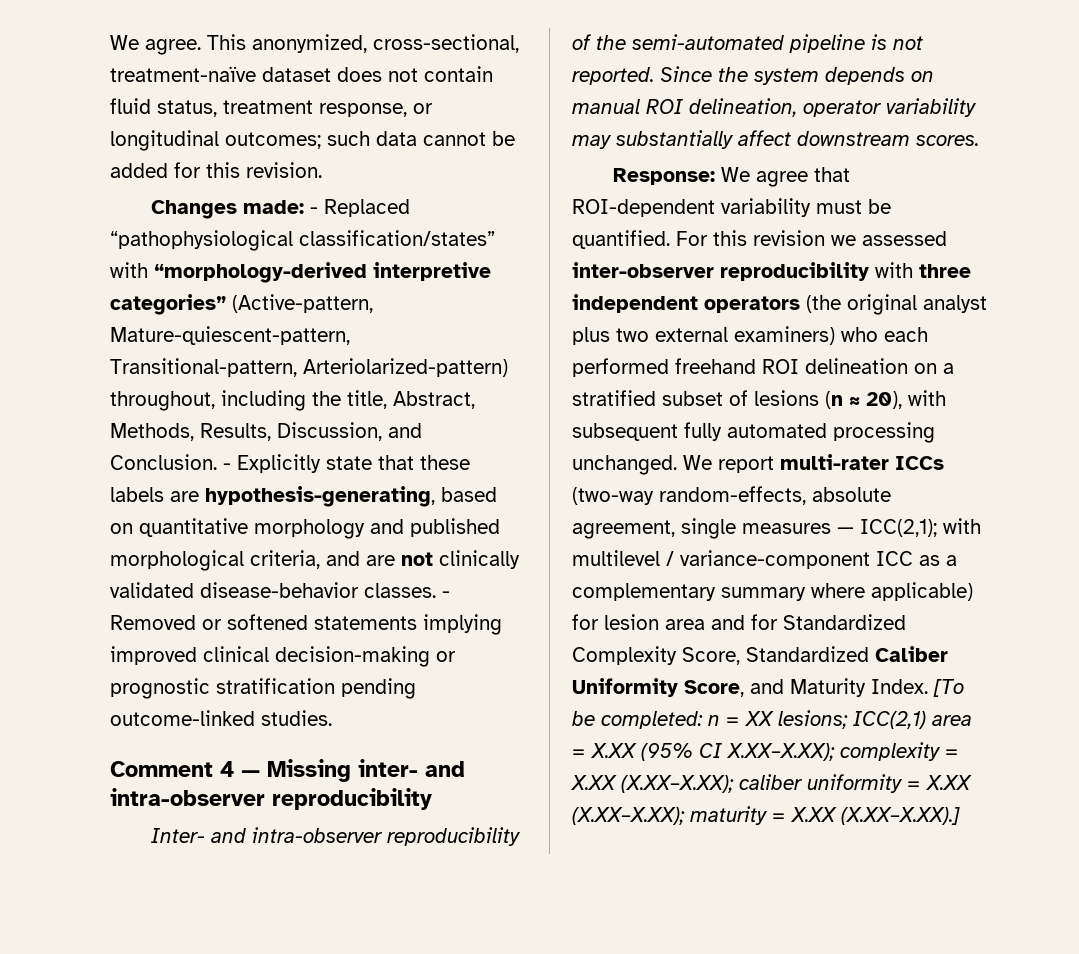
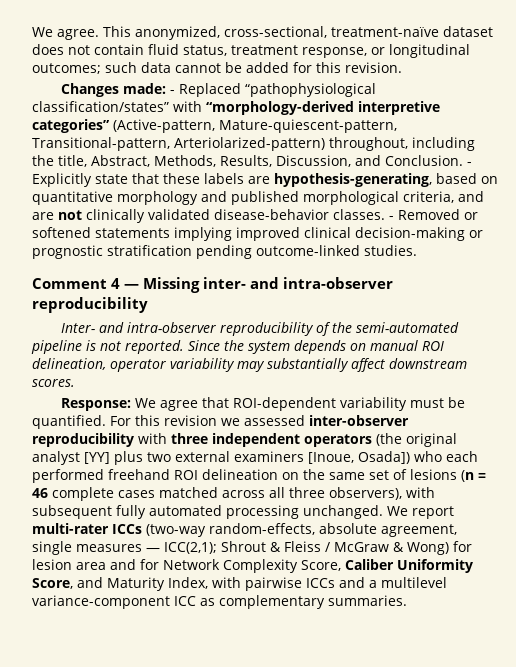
(987, 304) none -> [84,452,110,464] [YY]
[734,326,835,345] examiners) -> [234,451,410,464] examiners [Inoue, Osada])
[943,363,954,374] [572,390,902,409] a stratified subset of lesions (n ≈ 20), -> [303,469,486,482] [32,487,402,501] the same set of lesions (n = 46 complete cases matched across all three observers),
[943,518,981,534] [572,550,957,569] [572,582,973,601] with multilevel / variance-component ICC as a complementary summary where applicable) -> [221,541,449,555] Shrout & Fleiss / McGraw & Wong)
[783,614,906,630] Standardized -> [163,559,220,570] Network
[746,646,869,662] Standardized -> (341, 565) none
[871,679,964,697] [572,710,972,729] [572,742,959,761] [570,774,972,793] [572,806,960,825] Index. [To be completed: n = XX lesions; ICC(2,1) area = X.XX (95% CI X.XX–X.XX); complexity = X.XX (X.XX–X.XX); caliber uniformity = X.XX (X.XX–X.XX); maturity = X.XX (X.XX–X.XX).] -> [168,577,447,591] [32,595,407,609] Index, with pairwise ICCs and a multilevel variance-component ICC as complementary summaries.

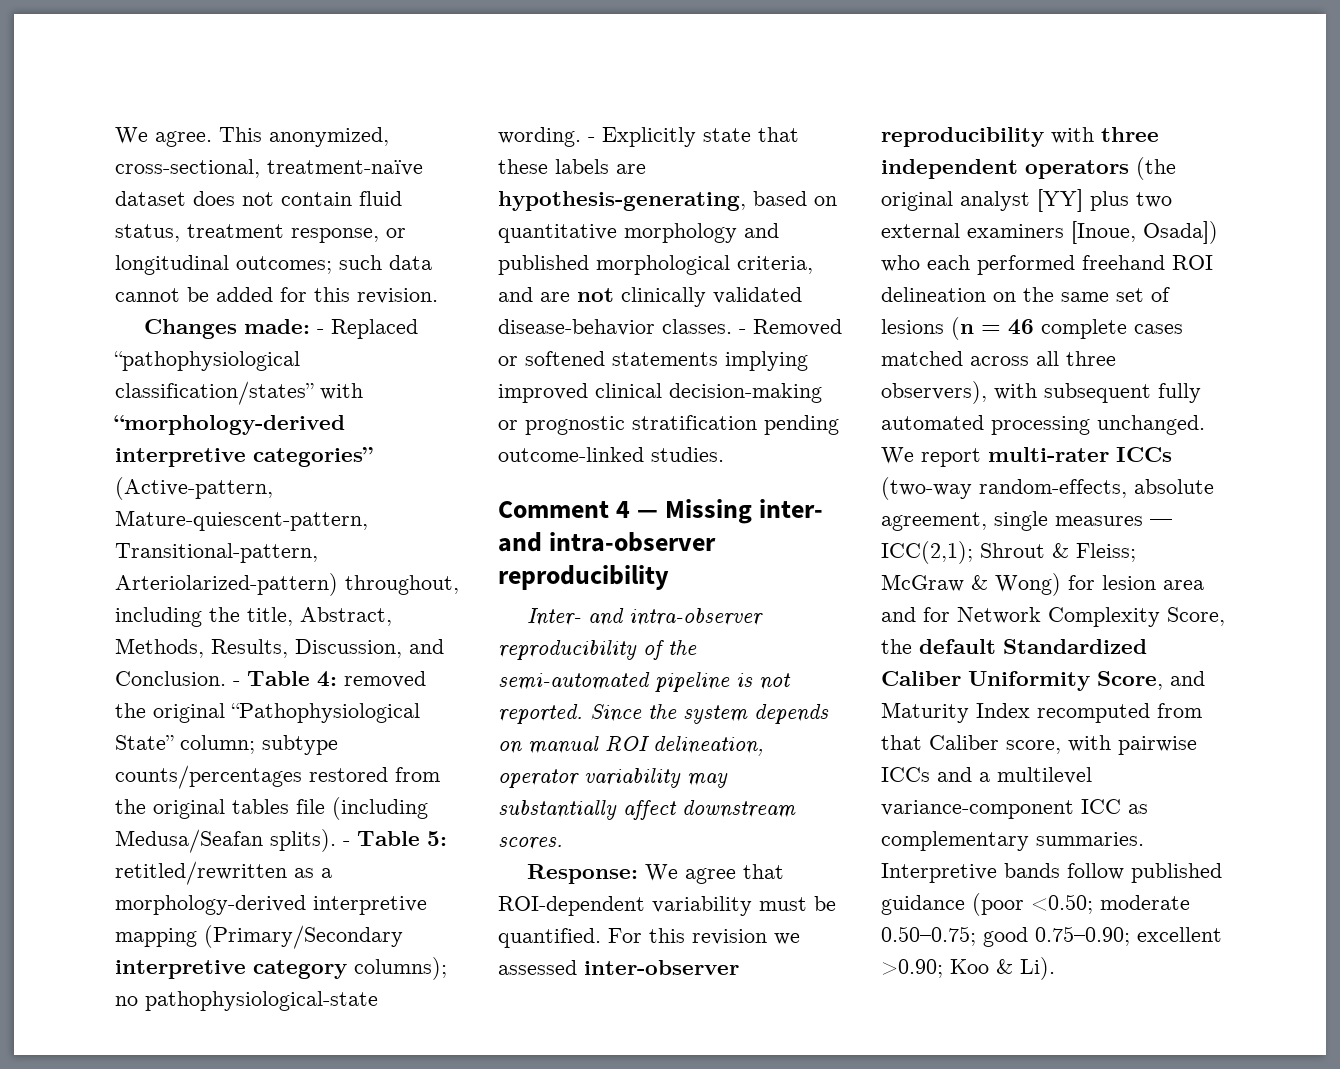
(472, 164) none -> [247,671,426,688] [115,703,420,723] [115,735,338,755] [115,765,440,789] [115,797,428,820] [115,829,447,853] [115,861,332,885] [115,895,427,915] [115,925,403,949] [115,957,447,980] [115,991,378,1011] [498,127,595,147] Table 4: removed the original “Pathophysiological State” column; subtype counts/percentages restored from the original tables file (including Medusa/Seafan splits). - Table 5: retitled/rewritten as a morphology-derived interpretive mapping (Primary/Secondary interpretive category columns); no pathophysiological-state wording. -
[284,541,330,552] Fleiss / -> [1076,543,1136,562] Fleiss;
(341, 565) none -> [881,639,1147,654] the default Standardized
[168,577,208,589] Index, -> [976,703,1202,723] [881,735,1061,754] Index recomputed from that Caliber score,
(407, 600) none -> [881,863,1222,883] [881,893,1190,916] [881,926,1222,947] [881,957,1055,980] Interpretive bands follow published guidance (poor <0.50; moderate 0.50–0.75; good 0.75–0.90; excellent >0.90; Koo & Li).

